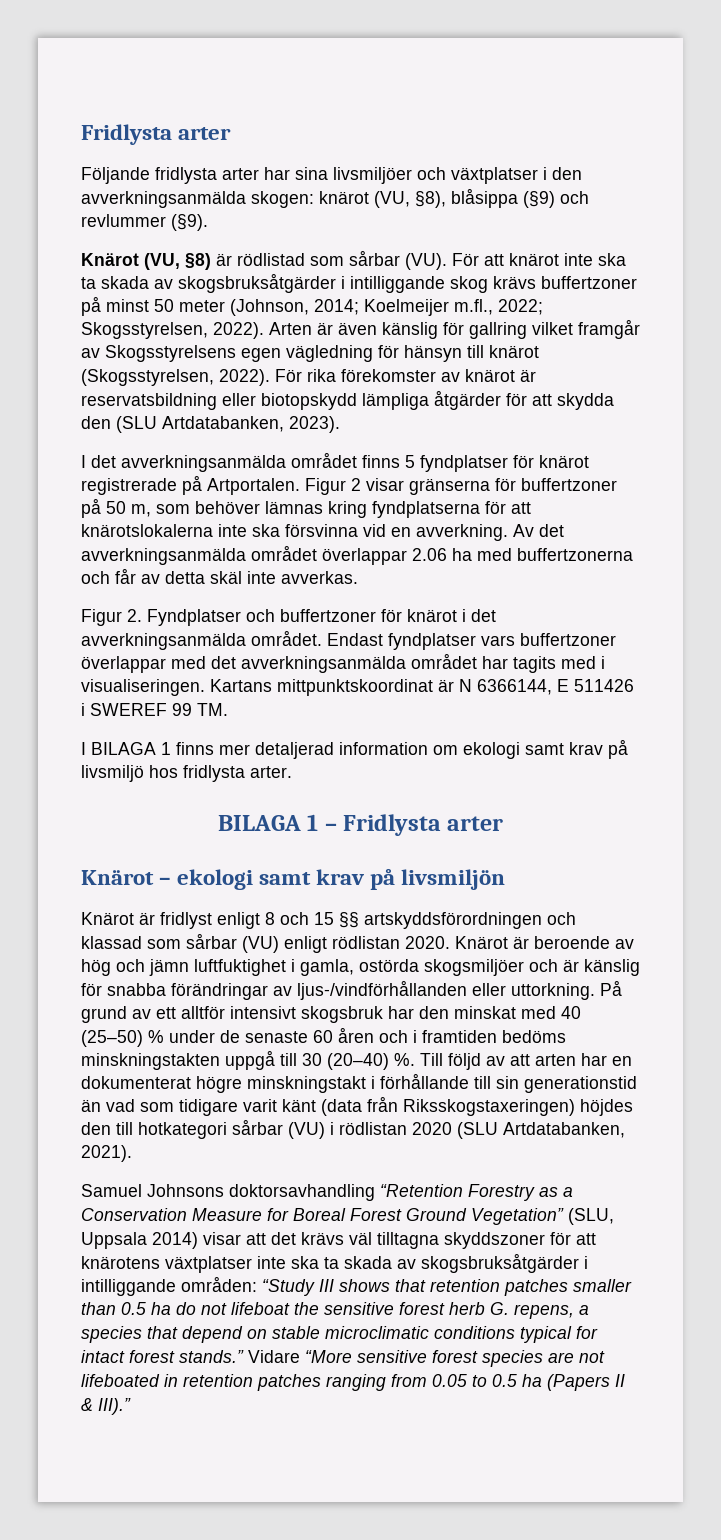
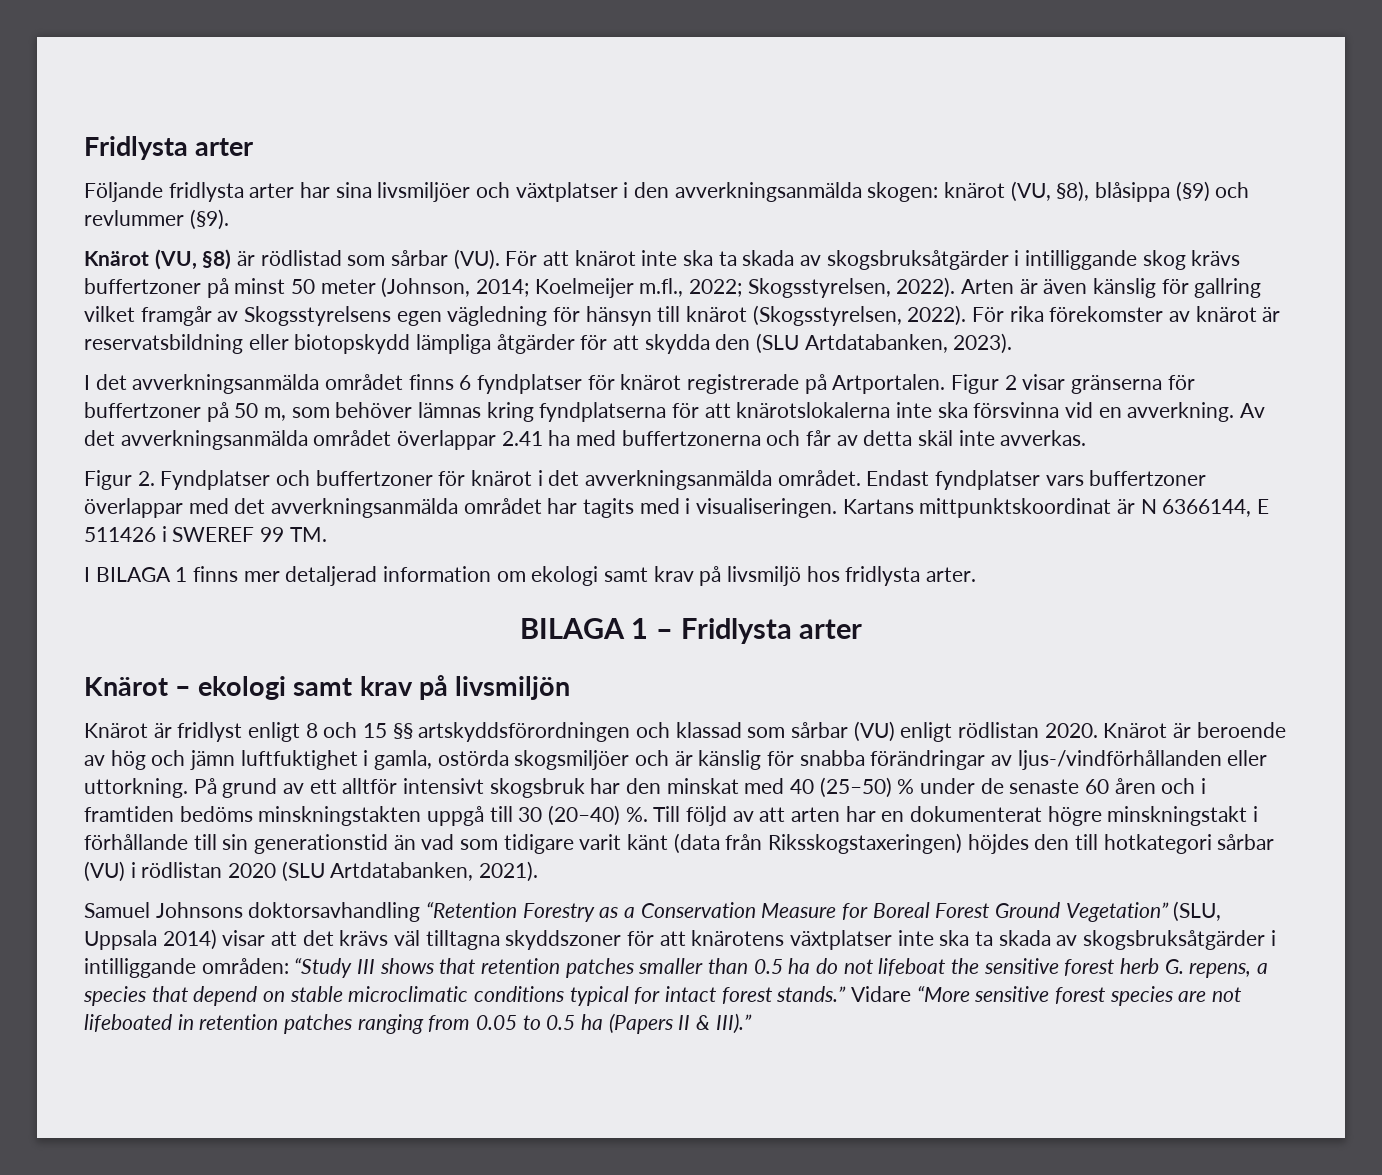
[405,455,415,468] 5 -> [459,375,472,390] 6
[412,548,447,561] 2.06 -> [501,431,543,446] 2.41

